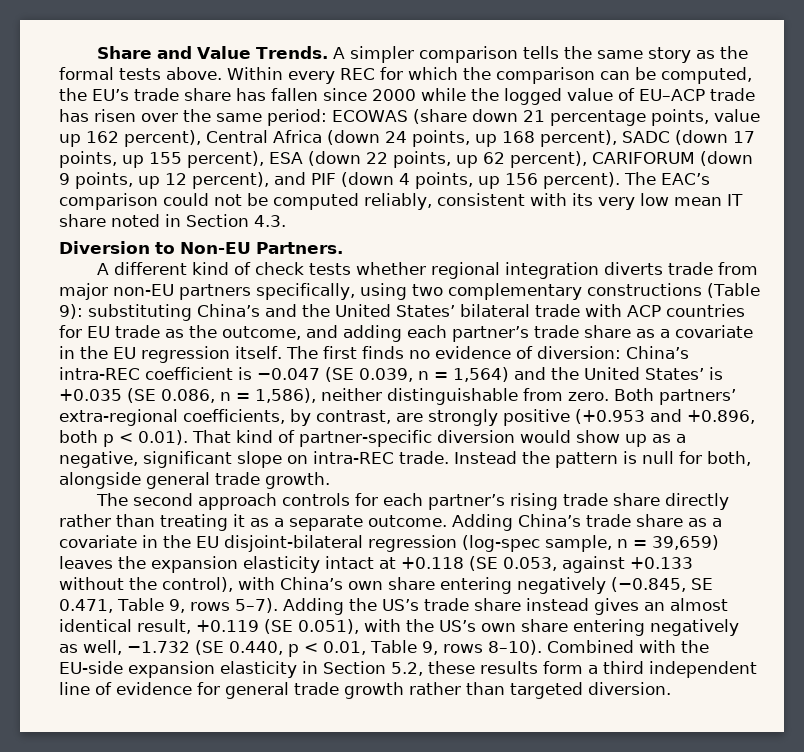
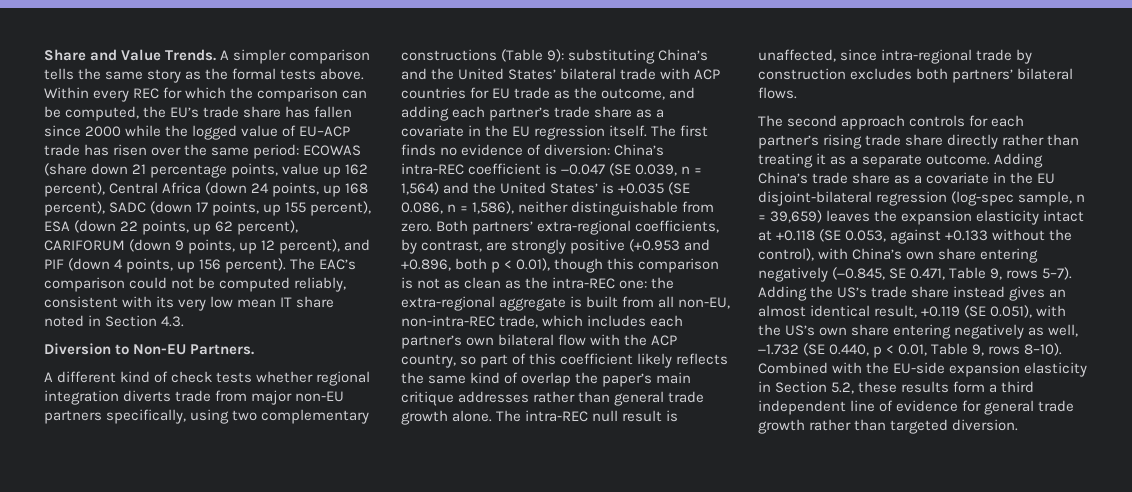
[138,430,686,447] [59,451,751,468] [59,472,330,489] 0.01). That kind of partner-specific diversion would show up as a negative, significant slope on intra-REC trade. Instead the pattern is null for both, alongside general trade growth. -> [516,258,720,273] [401,277,675,289] [401,296,731,311] [401,315,684,328] [401,334,678,349] [401,353,729,368] [401,372,692,387] [401,391,705,406] [401,410,679,425] [758,49,1033,64] [758,68,1074,83] [758,87,797,99] 0.01), though this comparison is not as clean as the intra-REC one: the extra-regional aggregate is built from all non-EU, non-intra-REC trade, which includes each partner’s own bilateral flow with the ACP country, so part of this coefficient likely reflects the same kind of overlap the paper’s main critique addresses rather than general trade growth alone. The intra-REC null result is unaffected, since intra-regional trade by construction excludes both partners’ bilateral flows.

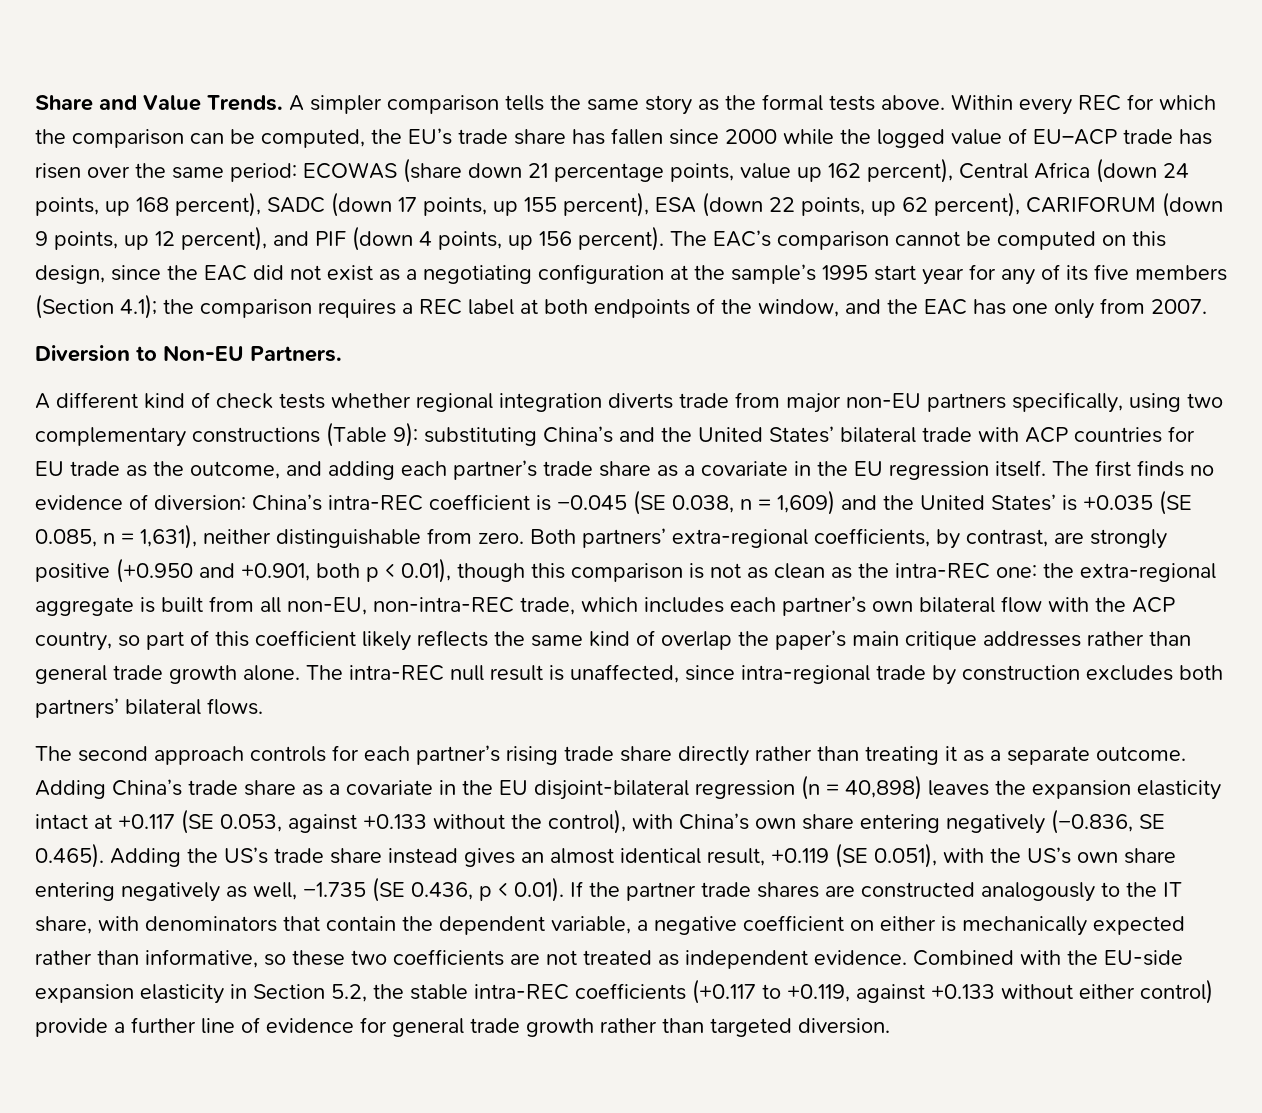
[129,277,347,292] [44,296,335,311] [44,315,185,327] could not be computed reliably, consistent with its very low mean IT share noted in Section 4.3. -> [895,231,1166,250] [35,264,1227,285] [35,294,1207,319] cannot be computed on this design, since the EAC did not exist as a negotiating configuration at the sample’s 1995 start year for any of its five members (Section 4.1); the comparison requires a REC label at both endpoints of the window, and the EAC has one only from 2007.
[561,163,703,176] [401,182,439,195] −0.047 (SE 0.039, n = 1,564) -> [557,490,835,515] −0.045 (SE 0.038, n = 1,609)
[401,201,515,214] 0.086, n = 1,586), -> [35,524,197,549] 0.085, n = 1,631),
[629,239,711,252] [401,259,451,271] (+0.953 and +0.896, -> [116,558,310,583] (+0.950 and +0.901,
[951,191,1086,206] [758,210,823,223] (log-spec sample, n = 39,659) -> [801,775,922,800] (n = 40,898)
[776,230,816,241] +0.118 -> [118,814,175,829] +0.117
[832,267,1073,280] (−0.845, SE 0.471, Table 9, rows 5–7). -> [1051,809,1165,834] [35,843,104,868] (−0.836, SE 0.465).
[758,343,1063,358] −1.732 (SE 0.440, p < 0.01, Table 9, rows 8–10). -> [303,877,1182,902] [35,915,1185,936] [35,949,907,969] −1.735 (SE 0.436, p < 0.01). If the partner trade shares are constructed analogously to the IT share, with denominators that contain the dependent variable, a negative coefficient on either is mechanically expected rather than informative, so these two coefficients are not treated as independent evidence.
[858,381,1035,393] [758,400,846,415] these results form a third independent -> [373,979,1213,1004] [35,1017,196,1037] the stable intra-REC coefficients (+0.117 to +0.119, against +0.133 without either control) provide a further

